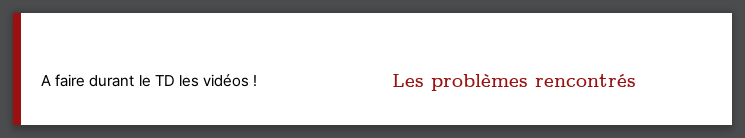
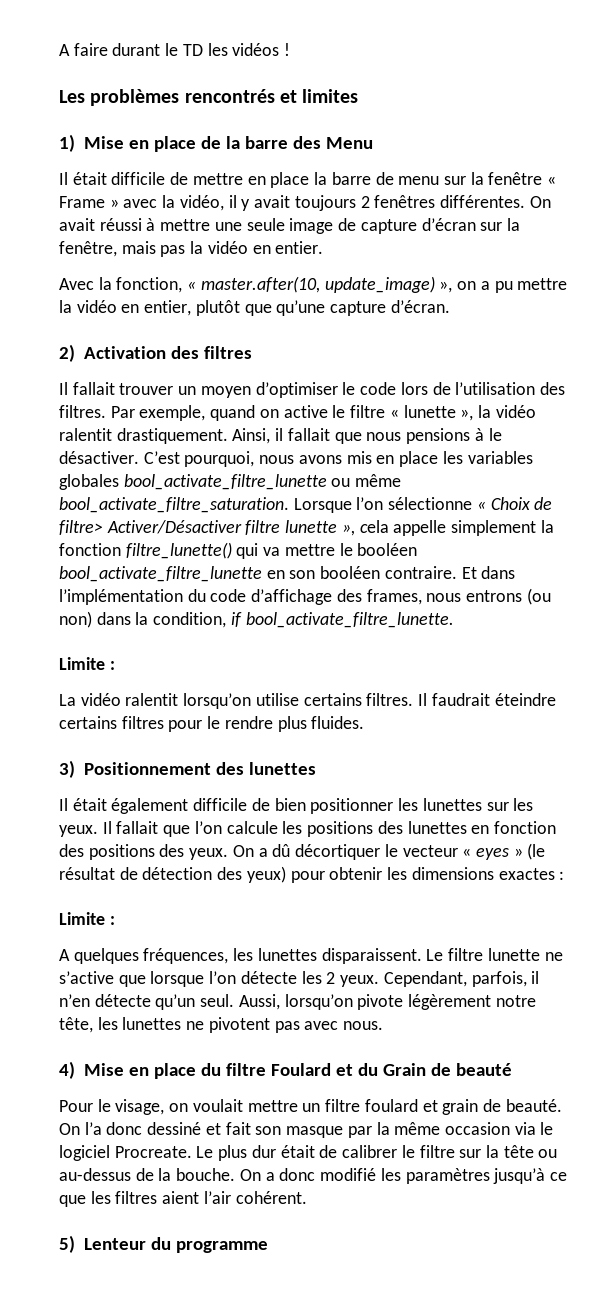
(636, 80) none -> [279,89,359,103] [59,134,373,152] [59,172,557,188] [59,195,551,211] [59,218,520,234] [59,241,324,257] [59,276,568,293] [59,300,450,316] [59,344,252,362] [59,382,565,398] [59,405,536,421] [59,428,502,444] [59,451,533,467] [59,474,402,490] [59,497,553,513] [59,520,554,536] [59,542,418,559] [59,566,516,582] [59,588,551,605] [59,611,454,628] [59,657,115,670] [59,693,556,709] [59,716,365,732] [59,760,316,778] [59,798,534,814] [59,821,556,837] [59,843,546,860] [59,866,565,883] [59,912,115,925] [59,948,563,964] [59,971,540,987] [59,994,536,1010] [59,1017,384,1033] [59,1061,512,1079] [59,1099,562,1115] [59,1122,554,1138] [59,1145,558,1161] [59,1168,567,1184] [59,1191,307,1207] [59,1235,268,1253] et limites // 1) Mise en place de la barre des Menu // Il était difficile de mettre en place la barre de menu sur la fenêtre « Frame » avec la vidéo, il y avait toujours 2 fenêtres différentes. On avait réussi à mettre une seule image de capture d’écran sur la fenêtre, mais pas la vidéo en entier. // Avec la fonction, « master.after(10, update_image) », on a pu mettre la vidéo en entier, plutôt que qu’une capture d’écran. // 2) Activation des filtres // Il fallait trouver un moyen d’optimiser le code lors de l’utilisation des filtres. Par exemple, quand on active le filtre « lunette », la vidéo ralentit drastiquement. Ainsi, il fallait que nous pensions à le désactiver. C’est pourquoi, nous avons mis en place les variables globales bool_activate_filtre_lunette ou même bool_activate_filtre_saturation. Lorsque l’on sélectionne « Choix de filtre> Activer/Désactiver filtre lunette », cela appelle simplement la fonction filtre_lunette() qui va mettre le booléen bool_activate_filtre_lunette en son booléen contraire. Et dans l’implémentation du code d’affichage des frames, nous entrons (ou non) dans la condition, if bool_activate_filtre_lunette. // Limite : // La vidéo ralentit lorsqu’on utilise certains filtres. Il faudrait éteindre certains filtres pour le rendre plus fluides. // 3) Positionnement des lunettes // Il était également difficile de bien positionner les lunettes sur les yeux. Il fallait que l’on calcule les positions des lunettes en fonction des positions des yeux. On a dû décortiquer le vecteur « eyes » (le résultat de détection des yeux) pour obtenir les dimensions exactes : // Limite : // A quelques fréquences, les lunettes disparaissent. Le filtre lunette ne s’active que lorsque l’on détecte les 2 yeux. Cependant, parfois, il n’en détecte qu’un seul. Aussi, lorsqu’on pivote légèrement notre tête, les lunettes ne pivotent pas avec nous. // 4) Mise en place du filtre Foulard et du Grain de beauté // Pour le visage, on voulait mettre un filtre foulard et grain de beauté. On l’a donc dessiné et fait son masque par la même occasion via le logiciel Procreate. Le plus dur était de calibrer le filtre sur la tête ou au-dessus de la bouche. On a donc modifié les paramètres jusqu’à ce que les filtres aient l’air cohérent. // 5) Lenteur du programme

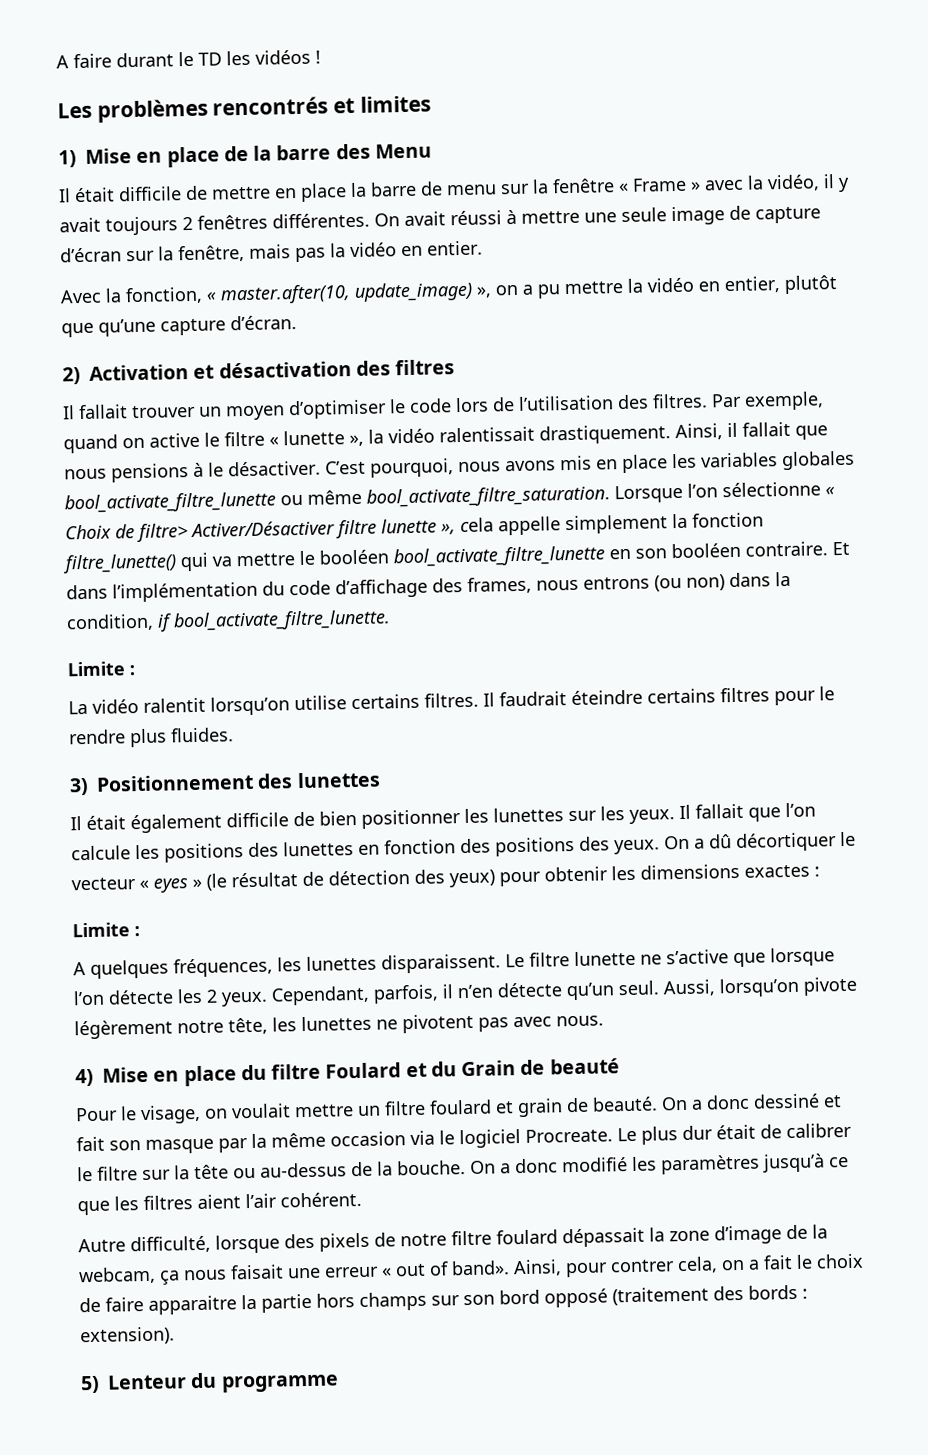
(166, 352) none -> [193,361,352,379] et désactivation
[59,428,112,441] ralentit -> [439,426,535,443] ralentissait
[84,1122,102,1135] l’a -> [691,1099,703,1110] a
(307, 1197) none -> [78,1224,828,1254] [78,1253,864,1285] [79,1284,808,1315] [80,1326,175,1346] // Autre difficulté, lorsque des pixels de notre filtre foulard dépassait la zone d’image de la webcam, ça nous faisait une erreur « out of band». Ainsi, pour contrer cela, on a fait le choix de faire apparaitre la partie hors champs sur son bord opposé (traitement des bords : extension).

